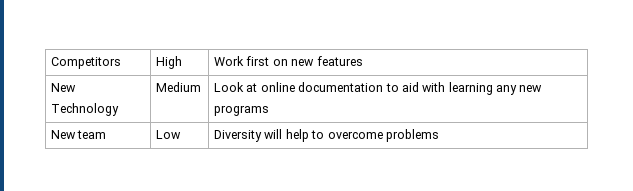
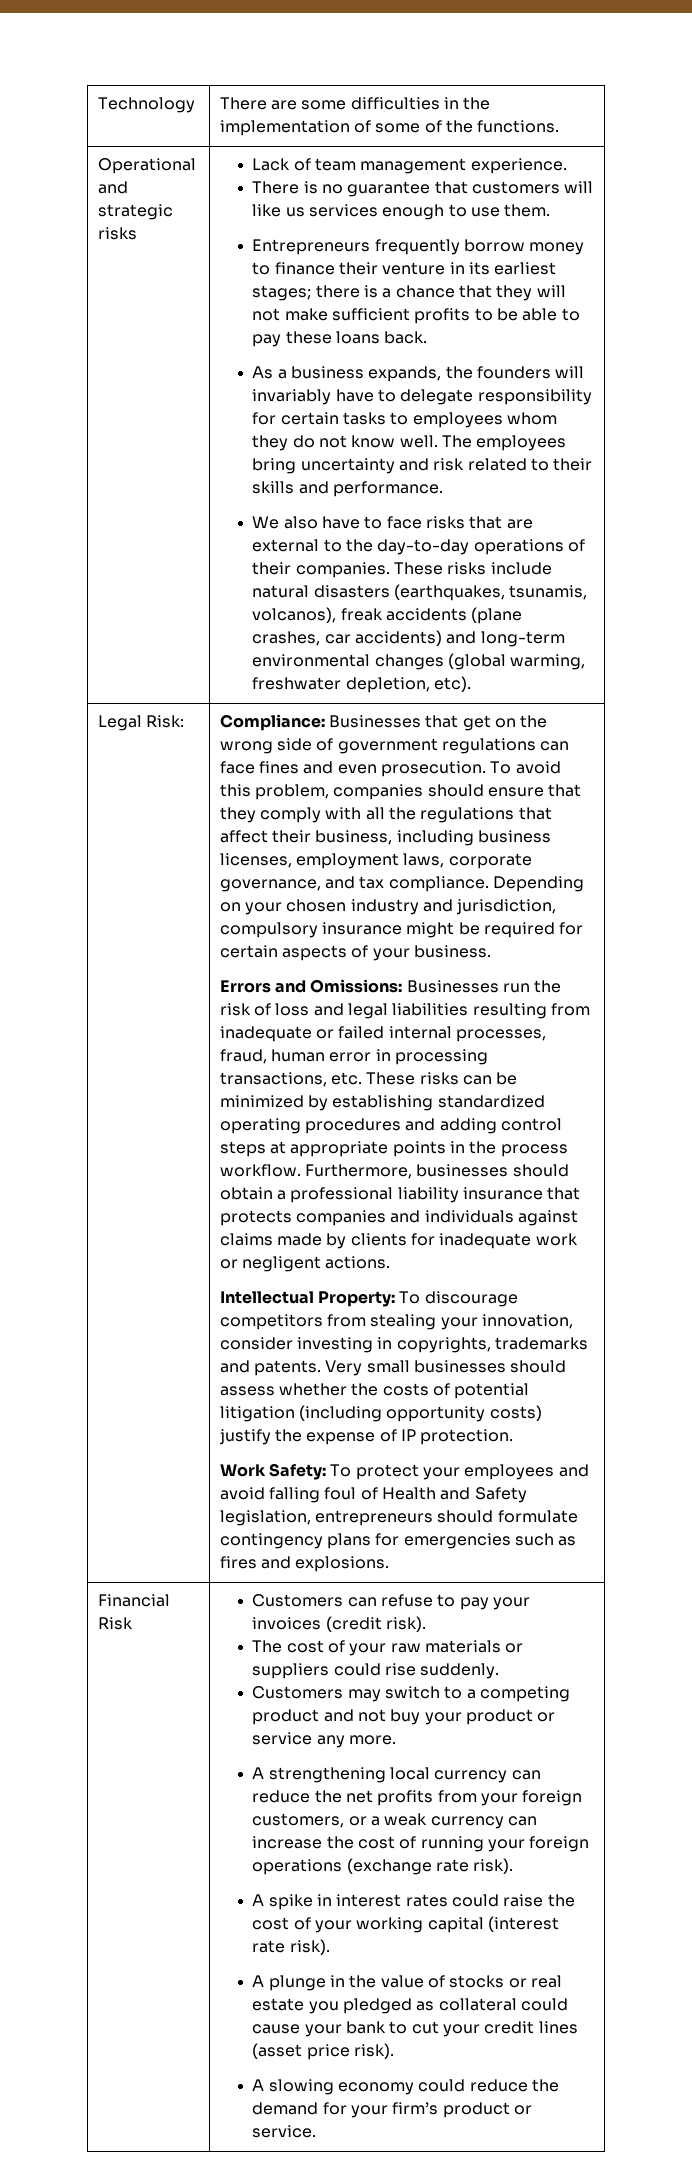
[51,57,122,69] [156,56,183,69] [214,56,363,66] [51,83,77,92] [51,103,120,116] [156,82,202,92] [214,82,543,95] [214,105,270,116] [51,130,107,139] [156,130,182,139] [214,129,439,142] Competitors | High | Work first on new features // New Technology | Medium | Look at online documentation to aid with learning any new programs // New team | Low | Diversity will help to overcome problems -> [97,97,195,113] [219,97,491,110] [219,120,560,136] [97,158,196,174] [97,181,128,194] [97,204,173,220] [97,227,137,240] [252,158,567,174] [252,181,594,197] [252,204,551,220] [252,239,585,255] [252,262,557,275] [252,285,566,301] [252,308,580,324] [252,331,428,347] [252,366,585,382] [252,389,592,405] [252,412,558,428] [252,435,567,451] [252,458,593,474] [252,481,444,497] [252,516,533,529] [252,539,586,555] [252,562,552,578] [252,584,588,601] [252,607,523,624] [252,630,565,647] [252,653,586,670] [252,676,472,693] [97,715,185,731] [219,714,548,731] [219,738,570,754] [219,761,561,777] [219,784,582,800] [219,807,552,823] [219,830,552,846] [219,853,532,869] [219,876,585,892] [219,899,557,915] [219,922,584,938] [219,945,492,961] [219,979,562,993] [219,1003,591,1019] [219,1026,547,1042] [219,1049,489,1065] [219,1072,518,1087] [219,1095,545,1111] [219,1118,563,1134] [219,1141,568,1157] [219,1164,569,1179] [219,1187,581,1203] [219,1210,579,1226] [219,1233,578,1249] [219,1256,391,1272] [219,1291,518,1307] [219,1314,574,1330] [219,1337,589,1353] [219,1360,567,1376] [219,1383,530,1399] [219,1405,542,1422] [218,1429,514,1445] [219,1463,589,1480] [219,1487,527,1503] [219,1510,578,1526] [219,1533,577,1549] [219,1556,390,1572] [97,1594,170,1607] [97,1617,133,1630] [252,1594,531,1610] [252,1616,427,1632] [252,1640,524,1656] [252,1663,500,1679] [252,1686,571,1702] [252,1709,556,1725] [252,1732,397,1748] [252,1767,541,1783] [252,1790,583,1806] [252,1813,538,1829] [252,1836,590,1852] [252,1858,514,1875] [252,1894,575,1910] [252,1916,560,1933] [252,1939,330,1955] [252,1975,563,1991] [252,1998,569,2014] [252,2021,578,2037] [252,2043,395,2060] [252,2079,560,2095] [252,2102,533,2118] [252,2125,317,2138] Technology | There are some difficulties in the implementation of some of the functions. // Operational and strategic risks | Lack of team management experience. // There is no guarantee that customers will like us services enough to use them. // Entrepreneurs frequently borrow money to finance their venture in its earliest stages; there is a chance that they will not make sufficient profits to be able to pay these loans back. // As a business expands, the founders will invariably have to delegate responsibility for certain tasks to employees whom they do not know well. The employees bring uncertainty and risk related to their skills and performance. // We also have to face risks that are external to the day-to-day operations of their companies. These risks include natural disasters (earthquakes, tsunamis, volcanos), freak accidents (plane crashes, car accidents) and long-term environmental changes (global warming, freshwater depletion, etc). // Legal Risk: | Compliance: Businesses that get on the wrong side of government regulations can face fines and even prosecution. To avoid this problem, companies should ensure that they comply with all the regulations that affect their business, including business licenses, employment laws, corporate governance, and tax compliance. Depending on your chosen industry and jurisdiction, compulsory insurance might be required for certain aspects of your business. // Errors and Omissions: Businesses run the risk of loss and legal liabilities resulting from inadequate or failed internal processes, fraud, human error in processing transactions, etc. These risks can be minimized by establishing standardized operating procedures and adding control steps at appropriate points in the process workflow. Furthermore, businesses should obtain a professional liability insurance that protects companies and individuals against claims made by clients for inadequate work or negligent actions. // Intellectual Property: To discourage competitors from stealing your innovation, consider investing in copyrights, trademarks and patents. Very small businesses should assess whether the costs of potential litigation (including opportunity costs) justify the expense of IP protection. // Work Safety: To protect your employees and avoid falling foul of Health and Safety legislation, entrepreneurs should formulate contingency plans for emergencies such as fires and explosions. // Financial Risk | Customers can refuse to pay your invoices (credit risk). // The cost of your raw materials or suppliers could rise suddenly. // Customers may switch to a competing product and not buy your product or service any more. // A strengthening local currency can reduce the net profits from your foreign customers, or a weak currency can increase the cost of running your foreign operations (exchange rate risk). // A spike in interest rates could raise the cost of your working capital (interest rate risk). // A plunge in the value of stocks or real estate you pledged as collateral could cause your bank to cut your credit lines (asset price risk). // A slowing economy could reduce the demand for your firm’s product or service.

